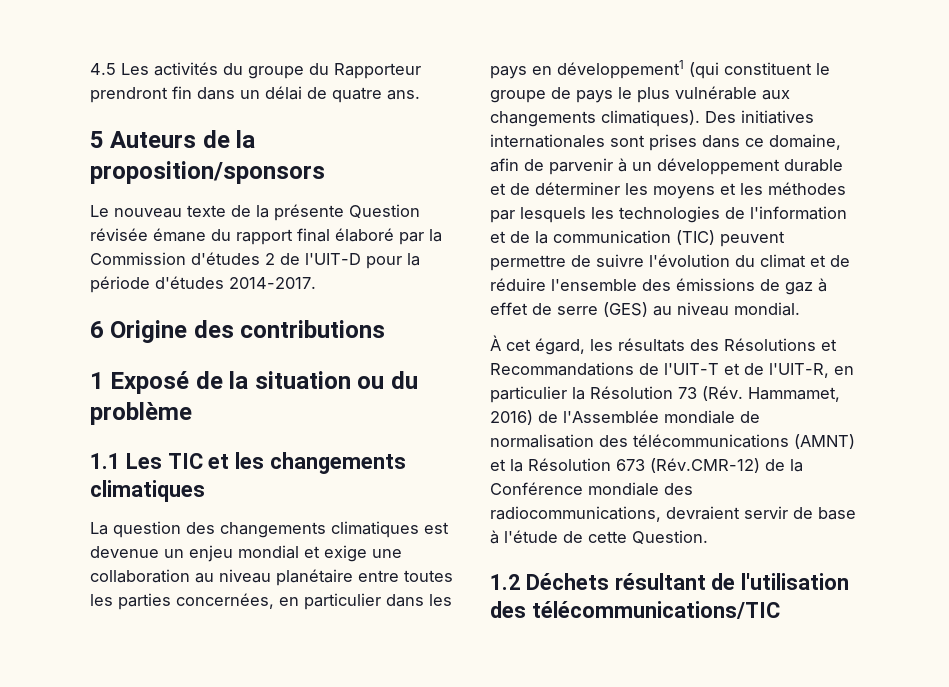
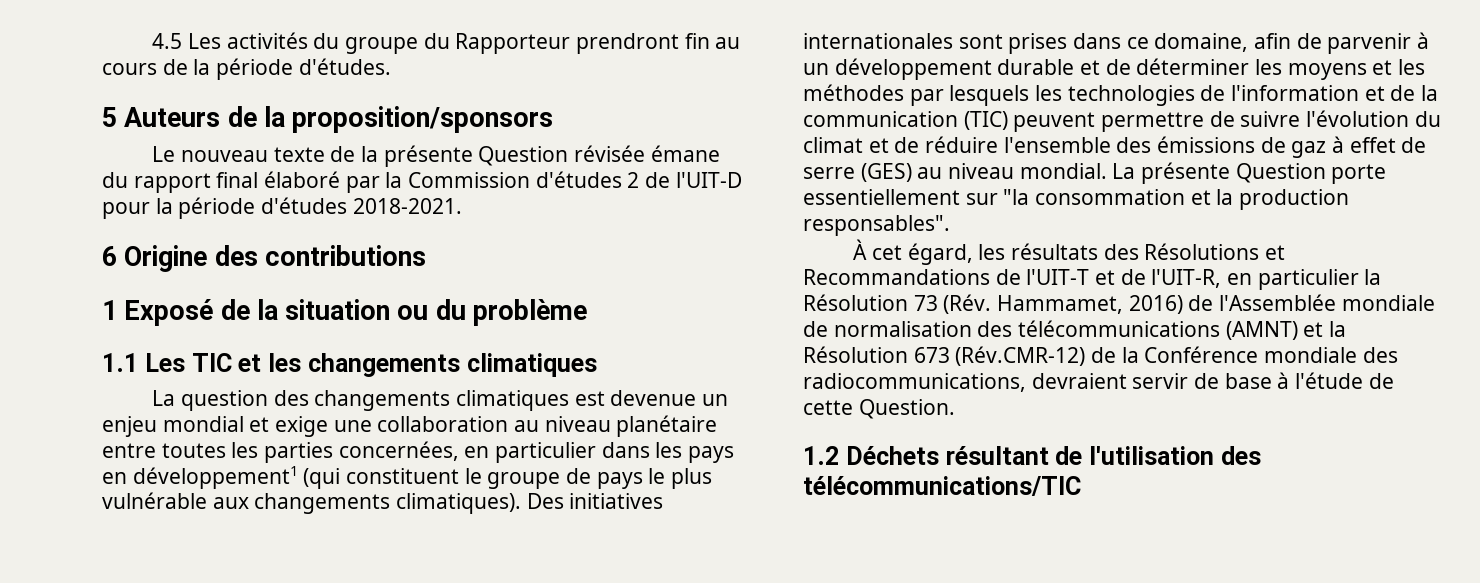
[197,86,420,103] dans un délai de quatre ans. -> [715,37,741,49] [102,58,391,80] au cours de la période d'études.
[229,277,316,289] 2014-2017. -> [352,198,462,214] 2018-2021.
(800, 309) none -> [1112,162,1387,184] [803,189,1350,210] [803,215,950,236] La présente Question porte essentiellement sur "la consommation et la production responsables".

